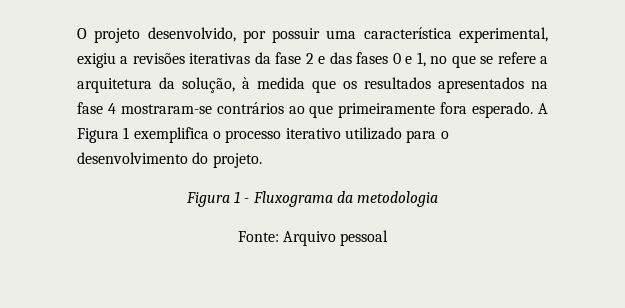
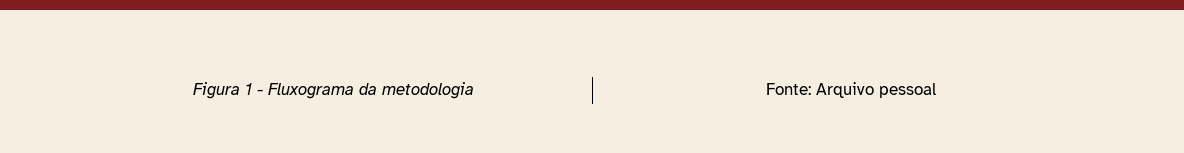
[77,27,548,43] [77,52,549,68] [77,77,548,93] [77,102,549,118] [77,127,449,143] [77,152,262,168] O projeto desenvolvido, por possuir uma característica experimental, exigiu a revisões iterativas da fase 2 e das fases 0 e 1, no que se refere a arquitetura da solução, à medida que os resultados apresentados na fase 4 mostraram-se contrários ao que primeiramente fora esperado. A Figura 1 exemplifica o processo iterativo utilizado para o desenvolvimento do projeto. // -> (192, 90) none

